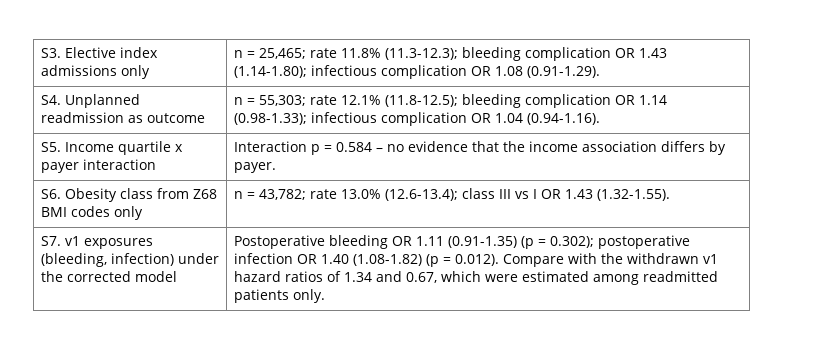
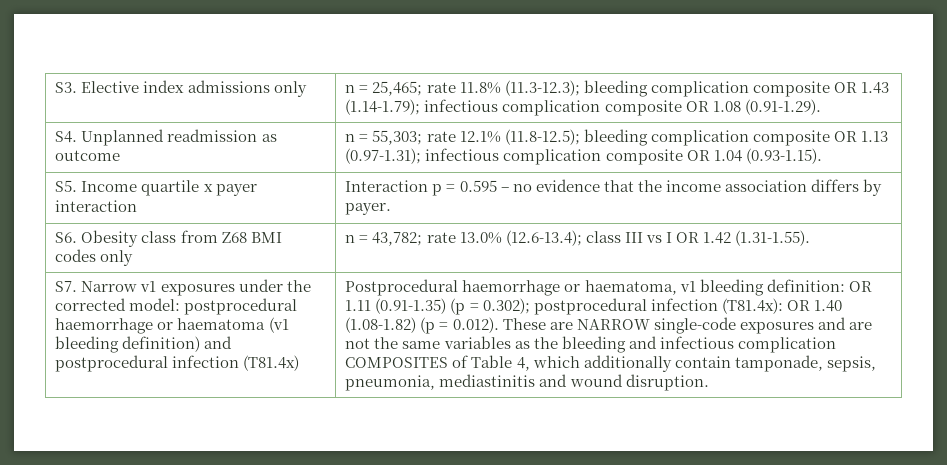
[614,48,667,58] [233,65,467,79] OR 1.43 (1.14-1.80); infectious complication -> [752,81,889,97] [345,99,682,116] composite OR 1.43 (1.14-1.79); infectious complication composite
[614,95,667,105] [233,112,467,126] OR 1.14 (0.98-1.33); infectious complication -> [752,130,888,146] [345,148,683,165] composite OR 1.13 (0.97-1.31); infectious complication composite
[526,113,600,125] (0.94-1.16). -> [745,148,822,164] (0.93-1.15).
[335,142,372,152] 0.584 -> [459,180,497,192] 0.595
[564,189,670,201] 1.43 (1.32-1.55). -> [702,230,810,246] 1.42 (1.31-1.55).
(61, 241) none -> [81,281,138,292] Narrow
[40,253,174,267] (bleeding, infection) -> (235, 290) none
[134,271,177,282] [233,235,388,249] model | Postoperative bleeding -> [129,298,298,315] [55,317,289,334] [55,336,233,353] [55,355,300,372] [345,279,845,296] model: postprocedural haemorrhage or haematoma (v1 bleeding definition) and postprocedural infection (T81.4x) | Postprocedural haemorrhage or haematoma, v1 bleeding definition:
[597,235,690,249] [233,253,293,264] postoperative infection -> [533,298,783,315] postprocedural infection (T81.4x):
[502,253,718,267] [233,271,718,285] [233,289,325,303] Compare with the withdrawn v1 hazard ratios of 1.34 and 0.67, which were estimated among readmitted patients only. -> [502,317,872,334] [345,336,836,353] [345,355,876,372] [345,374,709,391] These are NARROW single-code exposures and are not the same variables as the bleeding and infectious complication COMPOSITES of Table 4, which additionally contain tamponade, sepsis, pneumonia, mediastinitis and wound disruption.

